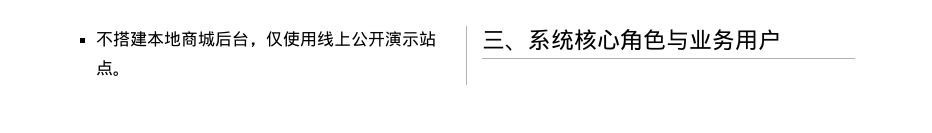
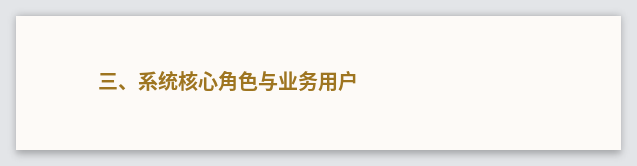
[95,31,436,48] [95,60,130,76] 不搭建本地商城后台，仅使用线上公开演示站点。 // -> (98, 81) none

